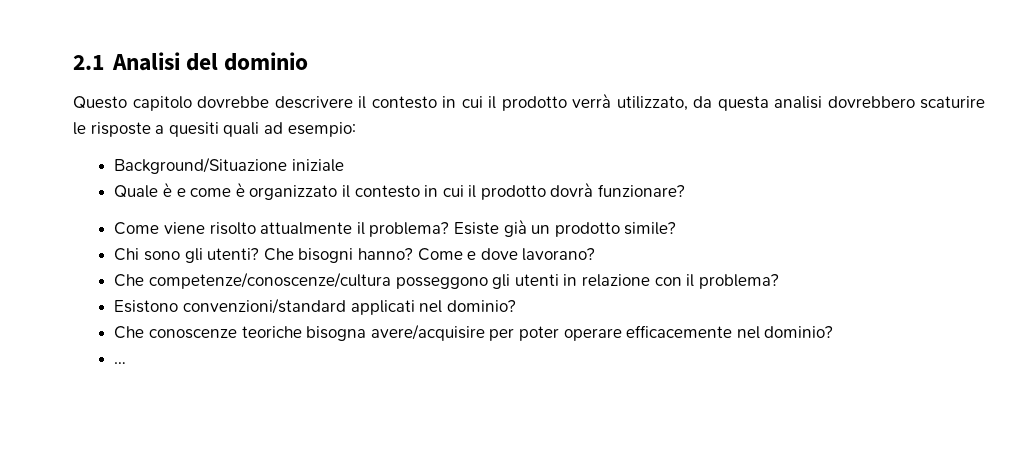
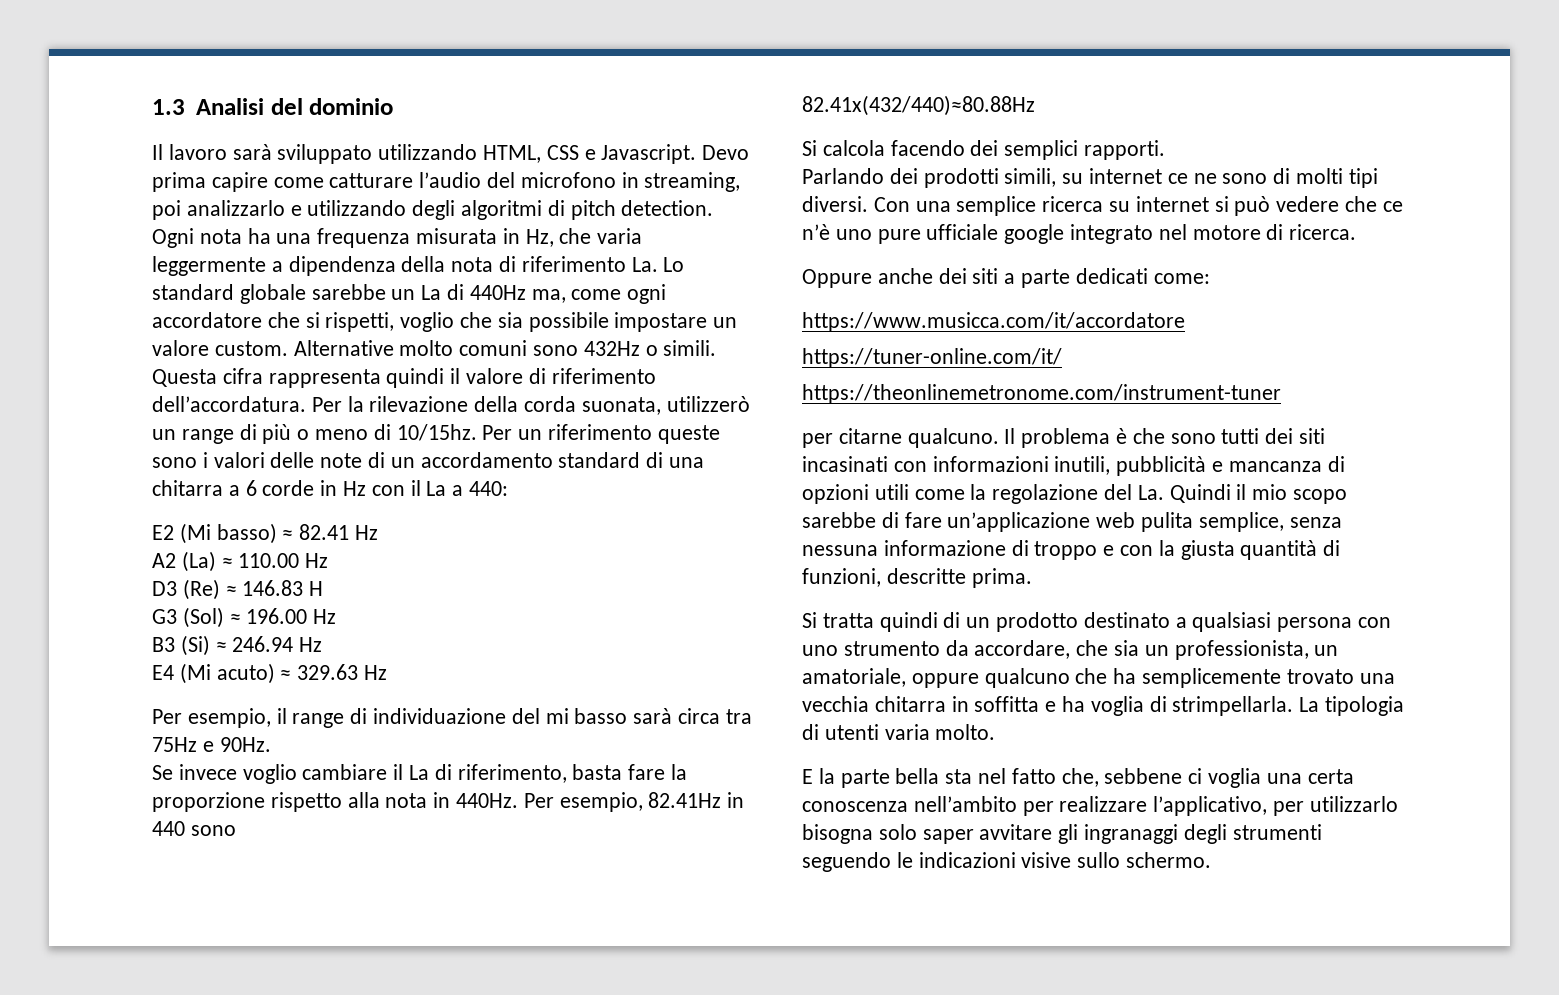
[73,55,104,70] 2.1 -> [152,99,185,115] 1.3
[73,93,985,111] [73,122,356,137] [114,157,344,174] [114,182,686,200] [114,219,677,237] [114,248,596,263] [114,272,779,289] [114,298,516,315] [114,324,834,341] [114,362,127,364] Questo capitolo dovrebbe descrivere il contesto in cui il prodotto verrà utilizzato, da questa analisi dovrebbero scaturire le risposte a quesiti quali ad esempio: // Background/Situazione iniziale // Quale è e come è organizzato il contesto in cui il prodotto dovrà funzionare? // Come viene risolto attualmente il problema? Esiste già un prodotto simile? // Chi sono gli utenti? Che bisogni hanno? Come e dove lavorano? // Che competenze/conoscenze/cultura posseggono gli utenti in relazione con il problema? // Esistono convenzioni/standard applicati nel dominio? // Che conoscenze teoriche bisogna avere/acquisire per poter operare efficacemente nel dominio? // … -> [152,144,750,164] [152,172,741,192] [152,200,714,220] [152,228,643,248] [152,256,685,276] [152,284,667,304] [152,312,738,332] [152,340,717,356] [152,368,656,388] [152,396,750,415] [152,424,720,444] [152,452,705,468] [152,480,509,496] [152,523,379,544] [152,551,329,572] [152,579,324,600] [152,607,337,628] [152,635,323,656] [152,663,388,684] [152,708,752,728] [152,737,271,752] [152,764,688,784] [152,792,745,812] [152,821,236,836] [802,95,1035,116] [802,140,1166,160] [802,168,1378,188] [802,196,1403,216] [802,224,1357,244] [802,268,1210,288] [802,312,1185,332] [802,348,1062,368] [802,384,1281,404] [802,428,1326,448] [802,456,1345,476] [802,484,1348,504] [802,512,1342,532] [802,540,1341,560] [802,568,1032,588] [802,612,1392,632] [802,640,1339,660] [802,668,1395,688] [802,696,1405,716] [802,724,996,740] [802,768,1354,788] [802,796,1398,816] [802,824,1322,844] [802,852,1212,872] Il lavoro sarà sviluppato utilizzando HTML, CSS e Javascript. Devo prima capire come catturare l’audio del microfono in streaming, poi analizzarlo e utilizzando degli algoritmi di pitch detection. Ogni nota ha una frequenza misurata in Hz, che varia leggermente a dipendenza della nota di riferimento La. Lo standard globale sarebbe un La di 440Hz ma, come ogni accordatore che si rispetti, voglio che sia possibile impostare un valore custom. Alternative molto comuni sono 432Hz o simili. Questa cifra rappresenta quindi il valore di riferimento dell’accordatura. Per la rilevazione della corda suonata, utilizzerò un range di più o meno di 10/15hz. Per un riferimento queste sono i valori delle note di un accordamento standard di una chitarra a 6 corde in Hz con il La a 440: // E2 (Mi basso) ≈ 82.41 Hz // A2 (La) ≈ 110.00 Hz // D3 (Re) ≈ 146.83 H // G3 (Sol) ≈ 196.00 Hz // B3 (Si) ≈ 246.94 Hz // E4 (Mi acuto) ≈ 329.63 Hz // Per esempio, il range di individuazione del mi basso sarà circa tra 75Hz e 90Hz. // Se invece voglio cambiare il La di riferimento, basta fare la proporzione rispetto alla nota in 440Hz. Per esempio, 82.41Hz in 440 sono // 82.41x(432/440)≈80.88Hz // Si calcola facendo dei semplici rapporti. // Parlando dei prodotti simili, su internet ce ne sono di molti tipi diversi. Con una semplice ricerca su internet si può vedere che ce n’è uno pure ufficiale google integrato nel motore di ricerca. // Oppure anche dei siti a parte dedicati come: // https://www.musicca.com/it/accordatore // https://tuner-online.com/it/ // https://theonlinemetronome.com/instrument-tuner // per citarne qualcuno. Il problema è che sono tutti dei siti incasinati con informazioni inutili, pubblicità e mancanza di opzioni utili come la regolazione del La. Quindi il mio scopo sarebbe di fare un’applicazione web pulita semplice, senza nessuna informazione di troppo e con la giusta quantità di funzioni, descritte prima. // Si tratta quindi di un prodotto destinato a qualsiasi persona con uno strumento da accordare, che sia un professionista, un amatoriale, oppure qualcuno che ha semplicemente trovato una vecchia chitarra in soffitta e ha voglia di strimpellarla. La tipologia di utenti varia molto. // E la parte bella sta nel fatto che, sebbene ci voglia una certa conoscenza nell’ambito per realizzare l’applicativo, per utilizzarlo bisogna solo saper avvitare gli ingranaggi degli strumenti seguendo le indicazioni visive sullo schermo.

